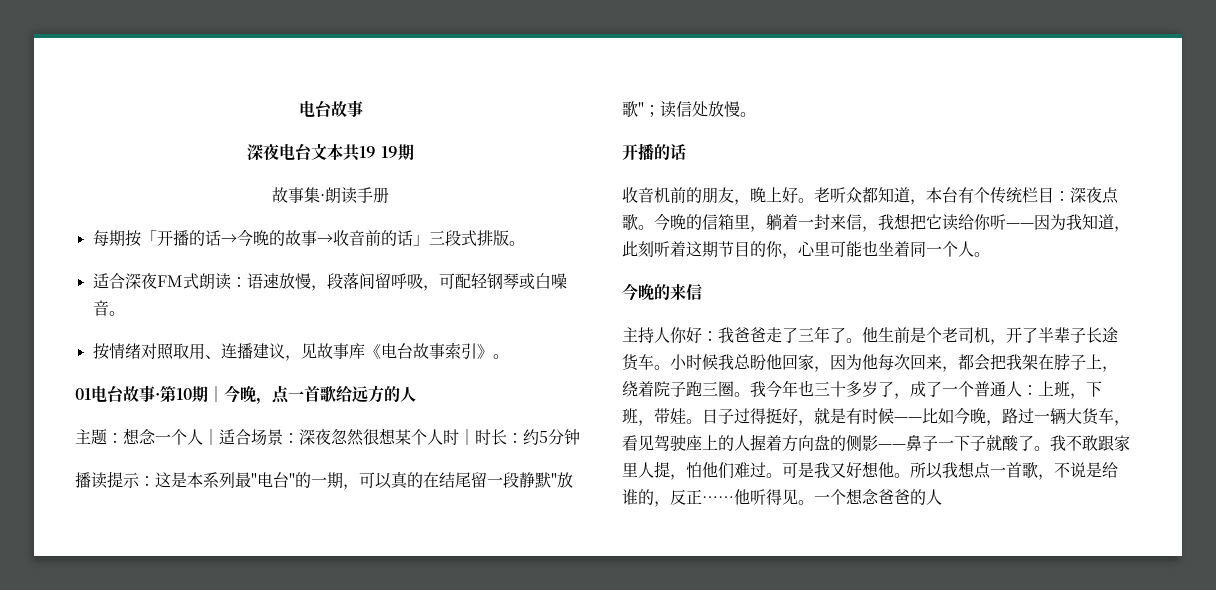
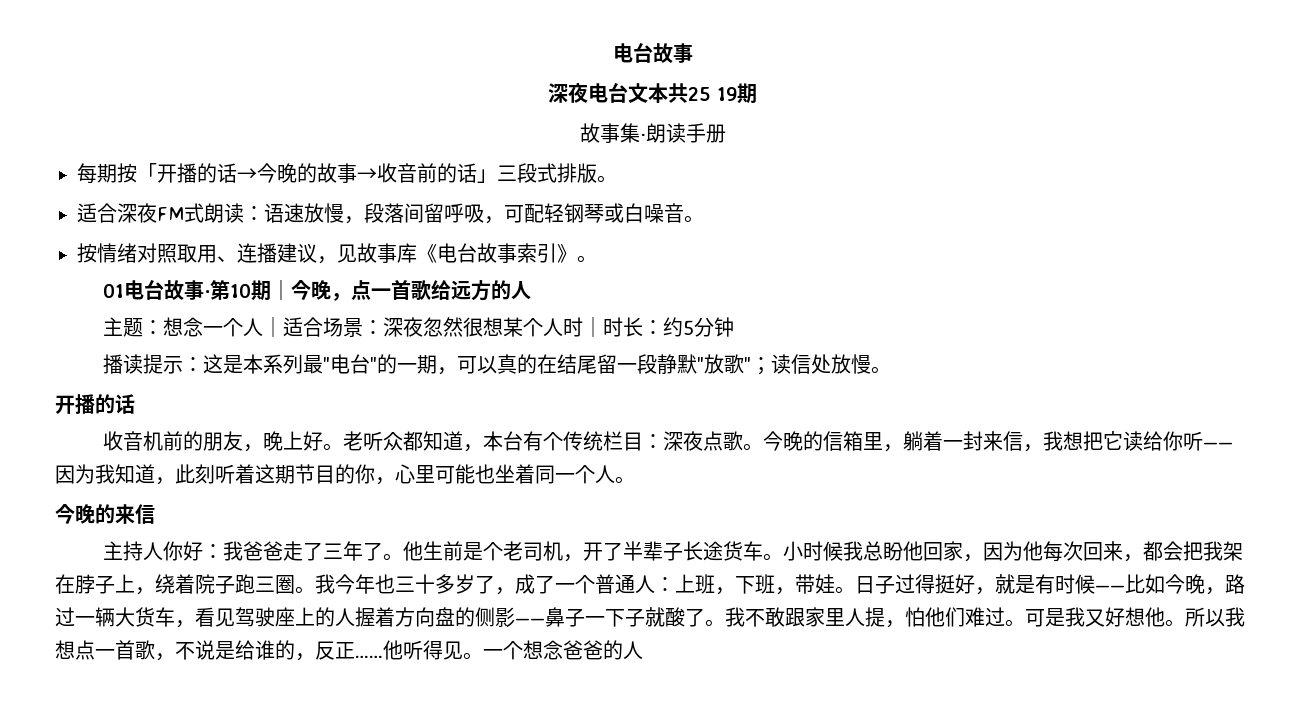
[359,146,377,158] 19 -> [688,87,711,101] 25

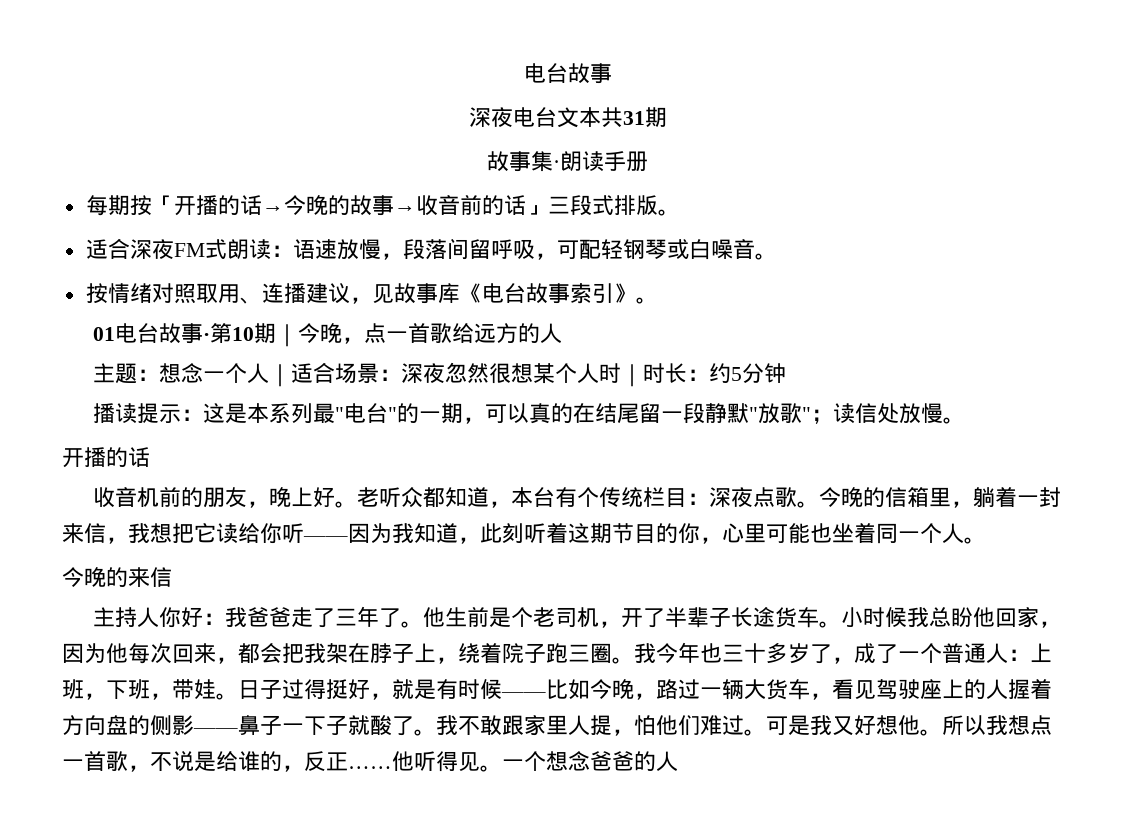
[688,87,737,101] 25 19 -> [622,111,645,125] 31

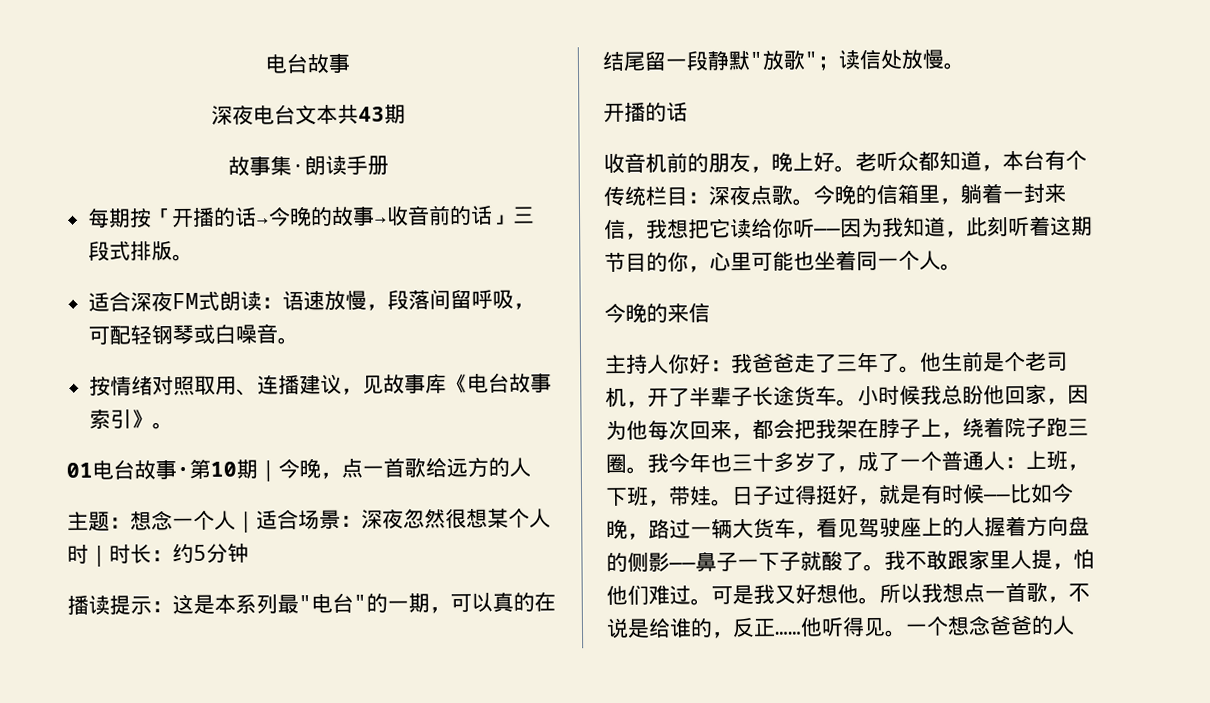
[622,111,645,125] 31 -> [358,106,385,122] 43

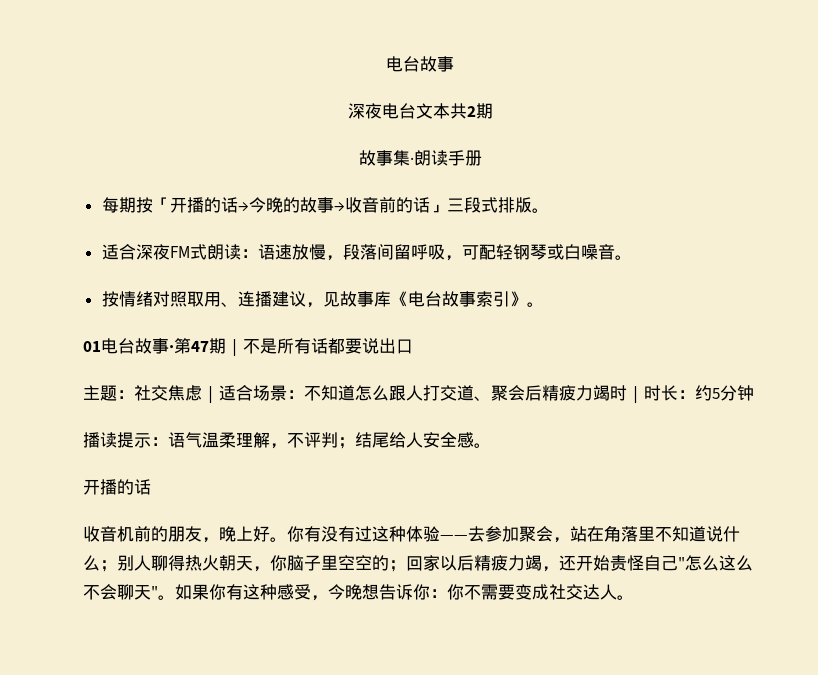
[358,106,385,122] 43 -> [466,106,476,117] 2
[210,456,531,482] 10期｜今晚，点一首歌给远方的人 -> [191,338,413,357] 47期｜不是所有话都要说出口
[130,510,236,531] 想念一个人 -> [134,385,202,401] 社交焦虑
[361,507,551,529] 深夜忽然很想某个人 -> [304,385,610,401] 不知道怎么跟人打交道、聚会后精疲力竭
[172,591,556,615] [602,48,944,72] 这是本系列最"电台"的一期，可以真的在结尾留一段静默"放歌"；读信处放慢 -> [168,432,474,449] 语气温柔理解，不评判；结尾给人安全感
[855,149,1087,172] [603,183,1066,207] [604,215,1093,240] [604,250,962,273] [604,302,710,324] [605,351,1068,374] [605,383,1089,408] [605,416,1089,441] [605,450,1089,474] [605,482,1074,507] [606,515,1090,540] [606,548,1095,572] [606,581,1090,606] [606,615,1075,639] 老听众都知道，本台有个传统栏目：深夜点歌。今晚的信箱里，躺着一封来信，我想把它读给你听——因为我知道，此刻听着这期节目的你，心里可能也坐着同一个人。 // 今晚的来信 // 主持人你好：我爸爸走了三年了。他生前是个老司机，开了半辈子长途货车。小时候我总盼他回家，因为他每次回来，都会把我架在脖子上，绕着院子跑三圈。我今年也三十多岁了，成了一个普通人：上班，下班，带娃。日子过得挺好，就是有时候——比如今晚，路过一辆大货车，看见驾驶座上的人握着方向盘的侧影——鼻子一下子就酸了。我不敢跟家里人提，怕他们难过。可是我又好想他。所以我想点一首歌，不说是给谁的，反正……他听得见。一个想念爸爸的人 -> [287,525,740,543] [83,555,753,572] [83,584,634,601] 你有没有过这种体验——去参加聚会，站在角落里不知道说什么；别人聊得热火朝天，你脑子里空空的；回家以后精疲力竭，还开始责怪自己"怎么这么不会聊天"。如果你有这种感受，今晚想告诉你：你不需要变成社交达人。

